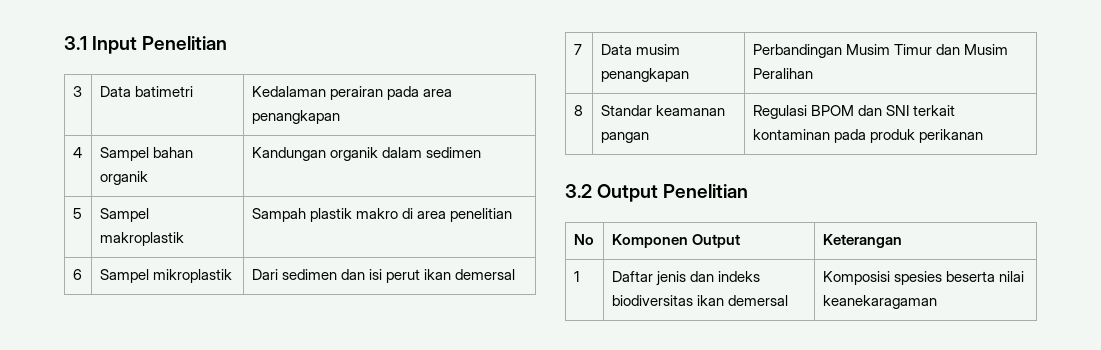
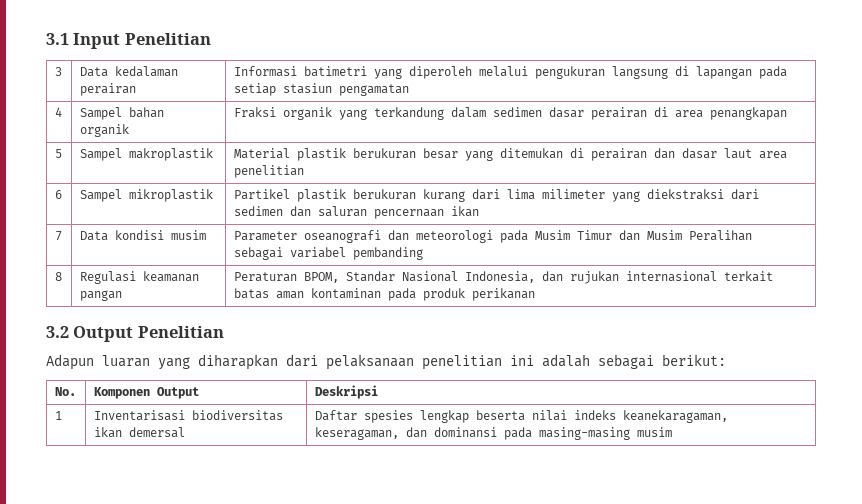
[134,86,193,97] [251,86,453,100] [251,110,340,124] [72,147,82,158] [99,147,193,161] [99,171,148,185] [251,147,482,161] [72,208,82,219] [99,208,149,222] [99,232,184,246] [251,208,414,222] batimetri | Kedalaman perairan pada area penangkapan // 4 | Sampel bahan organik | Kandungan organik dalam sedimen // 5 | Sampel makroplastik | Sampah plastik makro di -> [114,66,178,77] [79,83,136,96] [233,66,787,79] [233,83,409,96] [54,107,62,117] [79,107,164,120] [79,124,129,137] [233,107,787,120] [54,149,62,158] [79,148,213,161] [233,148,752,161] kedalaman perairan | Informasi batimetri yang diperoleh melalui pengukuran langsung di lapangan pada setiap stasiun pengamatan // 4 | Sampel bahan organik | Fraksi organik yang terkandung dalam sedimen dasar perairan di area penangkapan // 5 | Sampel makroplastik | Material plastik berukuran besar yang ditemukan di perairan dan dasar laut
[251,269,516,283] Dari sedimen dan isi perut ikan demersal -> [233,189,759,202] [233,206,479,219] Partikel plastik berukuran kurang dari lima milimeter yang diekstraksi dari sedimen dan saluran pencernaan ikan
[635,44,680,55] [600,68,689,82] [752,44,842,58] musim penangkapan | Perbandingan -> [114,230,206,240] [233,230,528,243] kondisi musim | Parameter oseanografi dan meteorologi pada
(813, 73) none -> [233,247,423,260] sebagai variabel pembanding
[600,105,652,116] Standar -> [79,271,136,284] Regulasi
[752,105,956,119] Regulasi BPOM dan SNI terkait -> [233,271,773,284] [233,288,304,299] Peraturan BPOM, Standar Nasional Indonesia, dan rujukan internasional terkait batas aman
[573,234,594,245] // No -> [46,354,726,370] [54,387,76,396] // Adapun luaran yang diharapkan dari pelaksanaan penelitian ini adalah sebagai berikut: // No.
[822,234,902,248] Keterangan -> [314,385,378,399] Deskripsi
[611,271,761,286] Daftar jenis dan indeks -> [93,410,185,421] Inventarisasi
[822,271,1025,285] [822,295,937,309] Komposisi spesies beserta nilai keanekaragaman -> [314,410,728,423] [314,427,672,440] Daftar spesies lengkap beserta nilai indeks keanekaragaman, keseragaman, dan dominansi pada masing-masing musim

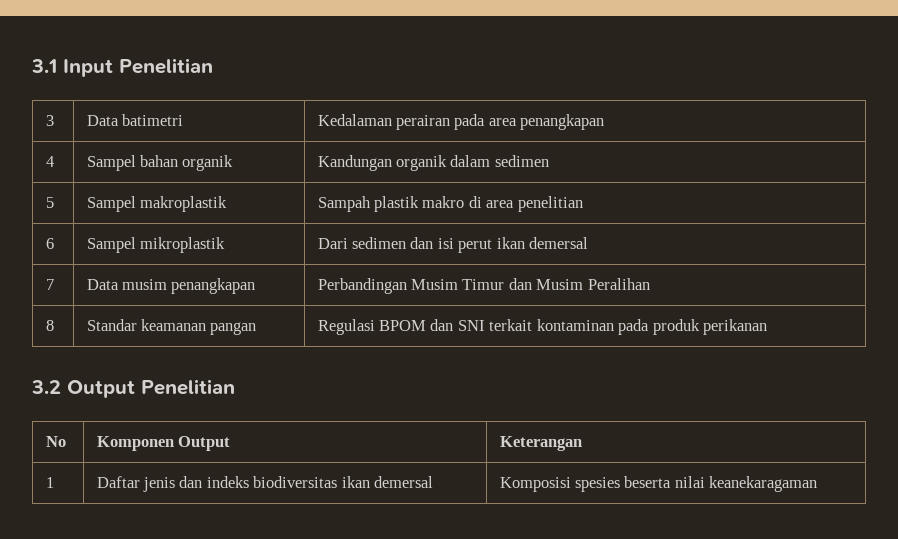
[114,66,178,77] [79,83,136,96] [233,66,787,79] [233,83,409,96] [54,107,62,117] [79,107,164,120] [79,124,129,137] [233,107,787,120] [54,149,62,158] [79,148,213,161] [233,148,752,161] kedalaman perairan | Informasi batimetri yang diperoleh melalui pengukuran langsung di lapangan pada setiap stasiun pengamatan // 4 | Sampel bahan organik | Fraksi organik yang terkandung dalam sedimen dasar perairan di area penangkapan // 5 | Sampel makroplastik | Material plastik berukuran besar yang ditemukan di perairan dan dasar laut -> [121,114,183,126] [317,114,605,130] [45,156,54,167] [86,155,234,171] [317,155,549,171] [45,197,54,208] [86,196,227,212] [317,196,482,212] batimetri | Kedalaman perairan pada area penangkapan // 4 | Sampel bahan organik | Kandungan organik dalam sedimen // 5 | Sampel makroplastik | Sampah plastik makro di
[233,189,759,202] [233,206,479,219] Partikel plastik berukuran kurang dari lima milimeter yang diekstraksi dari sedimen dan saluran pencernaan ikan -> [317,237,589,253] Dari sedimen dan isi perut ikan demersal
[114,230,206,240] [233,230,528,243] kondisi musim | Parameter oseanografi dan meteorologi pada -> [121,278,256,294] [317,278,407,294] musim penangkapan | Perbandingan
[233,247,423,260] sebagai variabel pembanding -> (650, 284) none
[79,271,136,284] Regulasi -> [86,319,137,331] Standar
[233,271,773,284] [233,288,304,299] Peraturan BPOM, Standar Nasional Indonesia, dan rujukan internasional terkait batas aman -> [317,319,533,335] Regulasi BPOM dan SNI terkait
[46,354,726,370] [54,387,76,396] // Adapun luaran yang diharapkan dari pelaksanaan penelitian ini adalah sebagai berikut: // No. -> [45,436,66,447] // No
[314,385,378,399] Deskripsi -> [499,436,582,451] Keterangan
[93,410,185,421] Inventarisasi -> [96,476,249,492] Daftar jenis dan indeks
[314,410,728,423] [314,427,672,440] Daftar spesies lengkap beserta nilai indeks keanekaragaman, keseragaman, dan dominansi pada masing-masing musim -> [499,476,818,492] Komposisi spesies beserta nilai keanekaragaman

